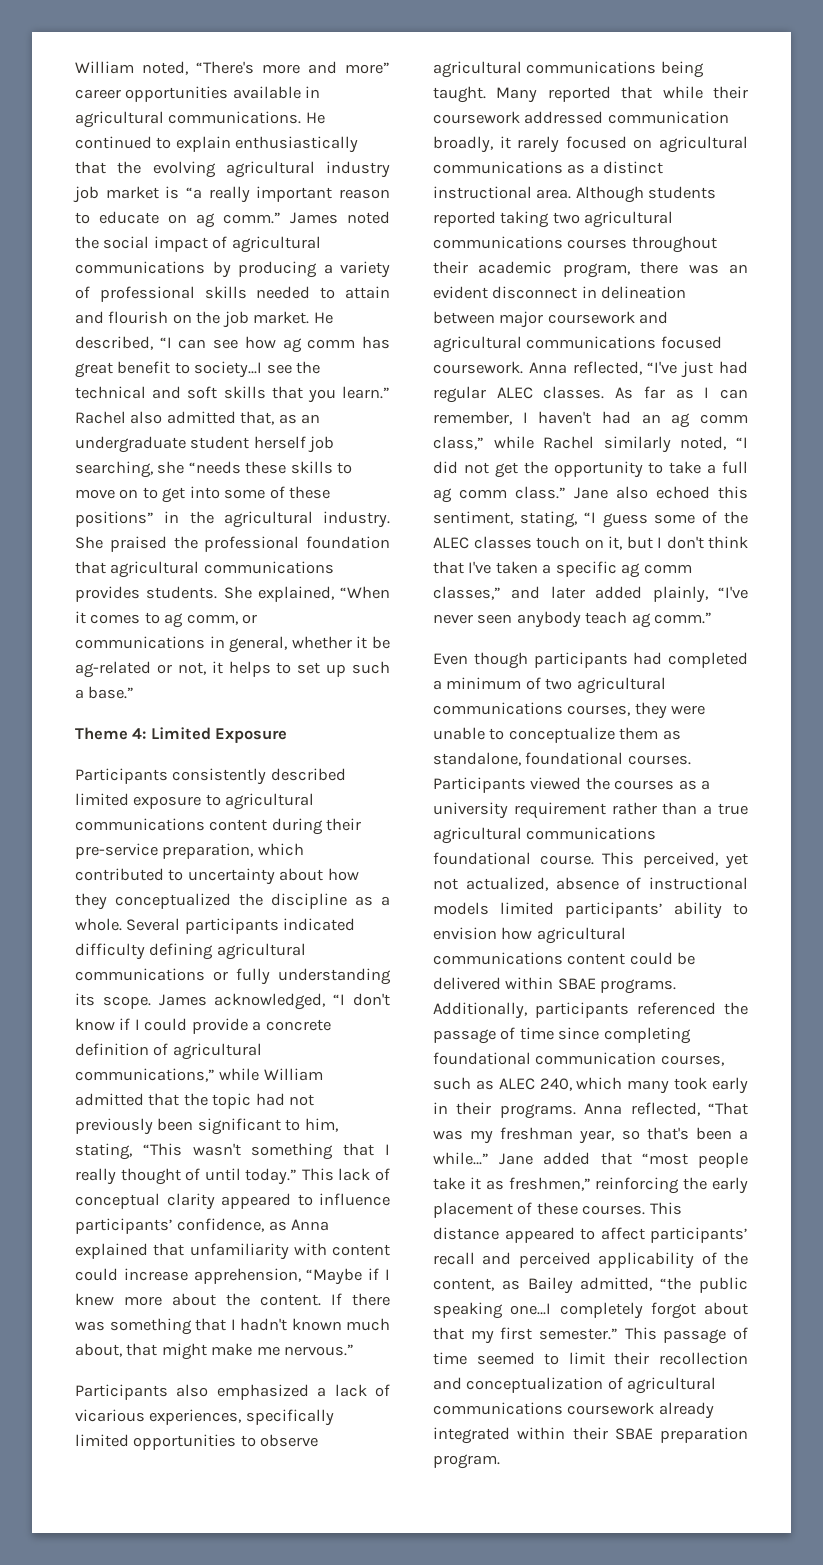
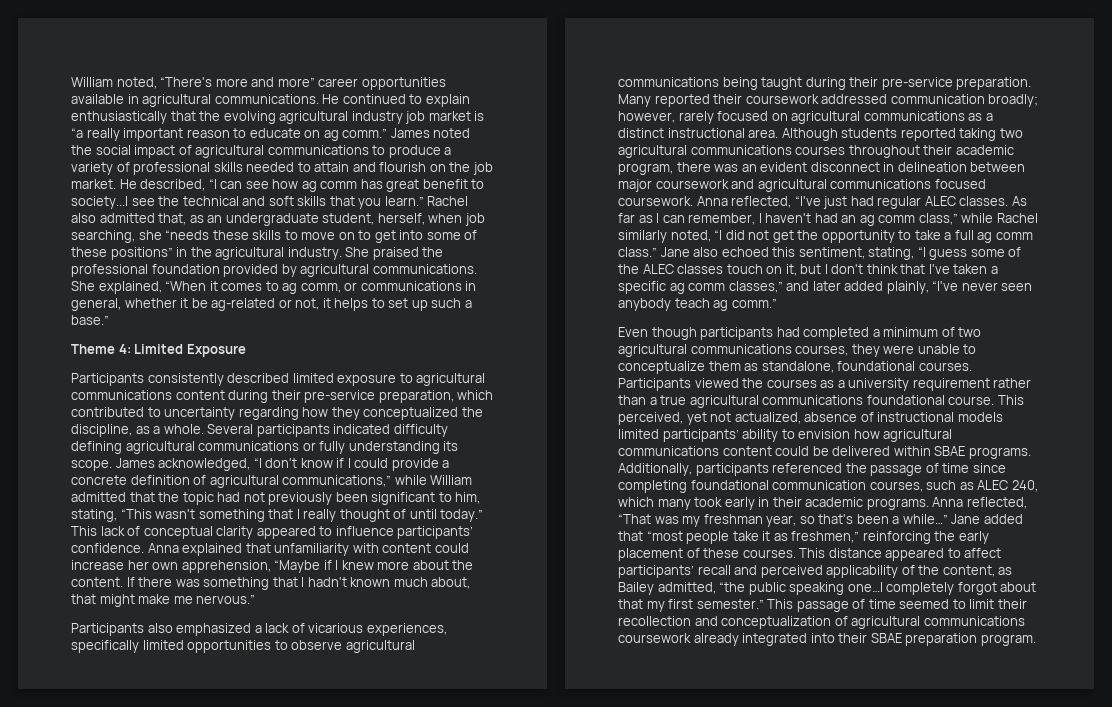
[212,261,317,278] by producing -> [372,145,441,158] to produce
[190,436,306,449] student herself -> [322,213,463,225] student, herself, when
[75,561,334,578] [75,586,218,602] that agricultural communications provides students. -> [223,264,477,277] provided by agricultural communications.
[279,868,324,881] about -> [238,407,299,420] regarding
[271,893,347,909] discipline -> [71,424,132,437] discipline,
[177,1218,287,1232] confidence, as -> [71,543,144,553] confidence.
(188, 1274) none -> [127,560,179,570] her own
[433,86,703,103] taught. Many reported that while -> [761,77,1032,90] [618,94,710,107] taught during their pre-service preparation. Many reported
[433,136,511,153] broadly, it -> [988,94,1039,107] [618,111,675,123] broadly; however,
(492, 1108) none -> [805,497,864,507] academic
[517,1427,566,1440] within -> [810,633,835,643] into

